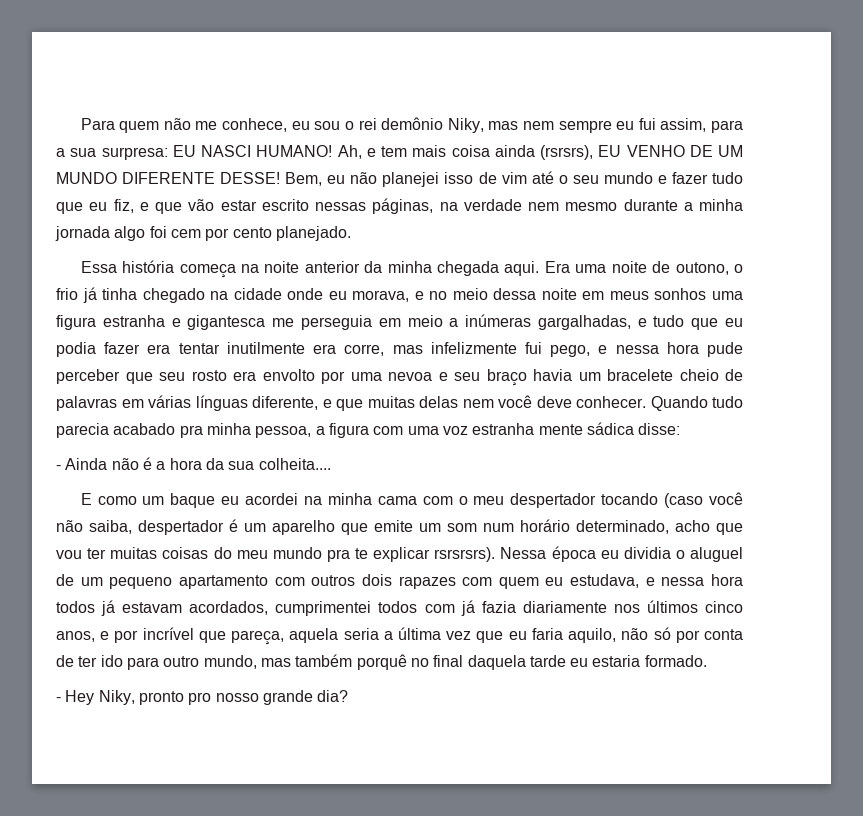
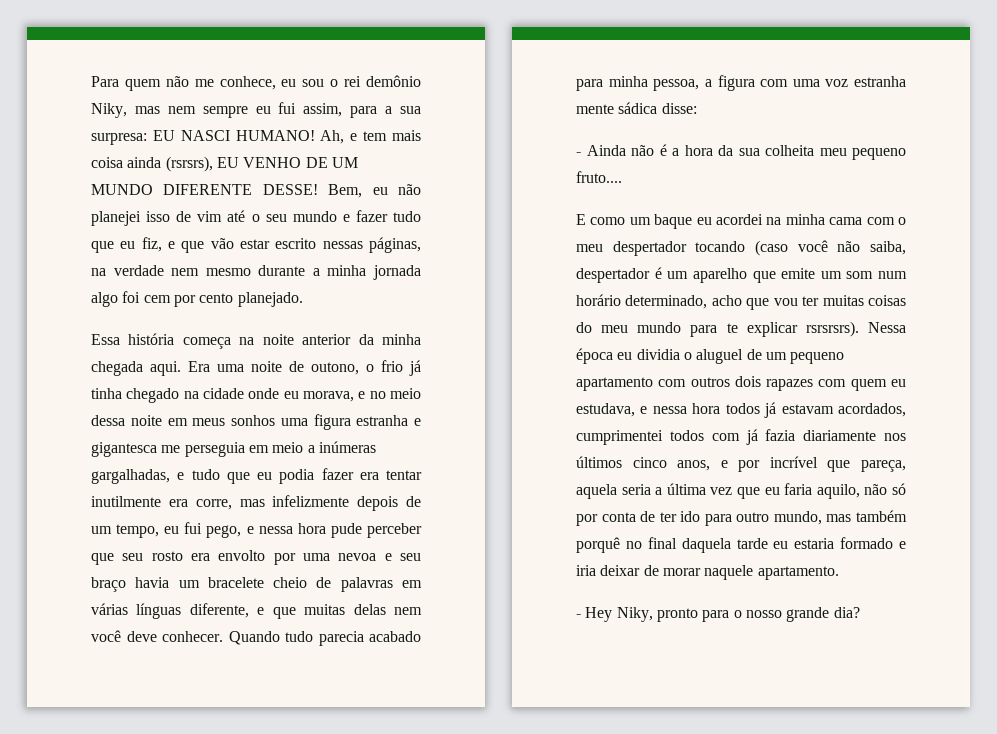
(517, 348) none -> [357,496,421,511] [91,524,180,538] depois de um tempo, eu
[179,425,203,438] pra -> [576,79,603,91] para
[258,458,331,470] colheita.... -> [765,145,906,160] [576,171,622,183] colheita meu pequeno fruto....
[326,549,350,562] pra -> [690,325,718,337] para
[644,655,707,667] formado. -> [840,537,906,549] [576,565,839,580] formado e iria deixar de morar naquele apartamento.
[188,692,212,705] pro -> [702,610,742,622] para o

